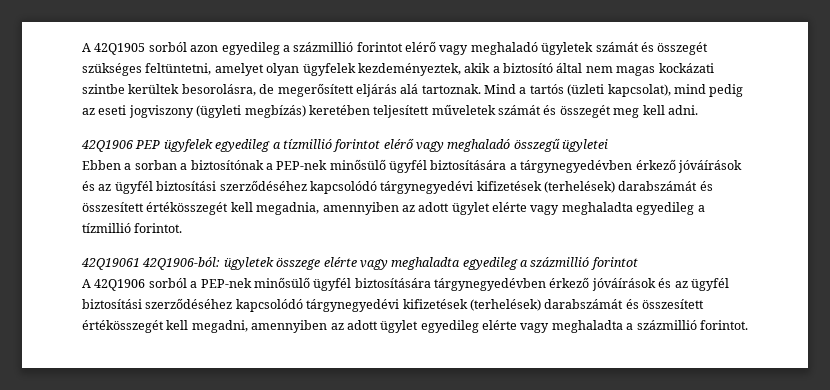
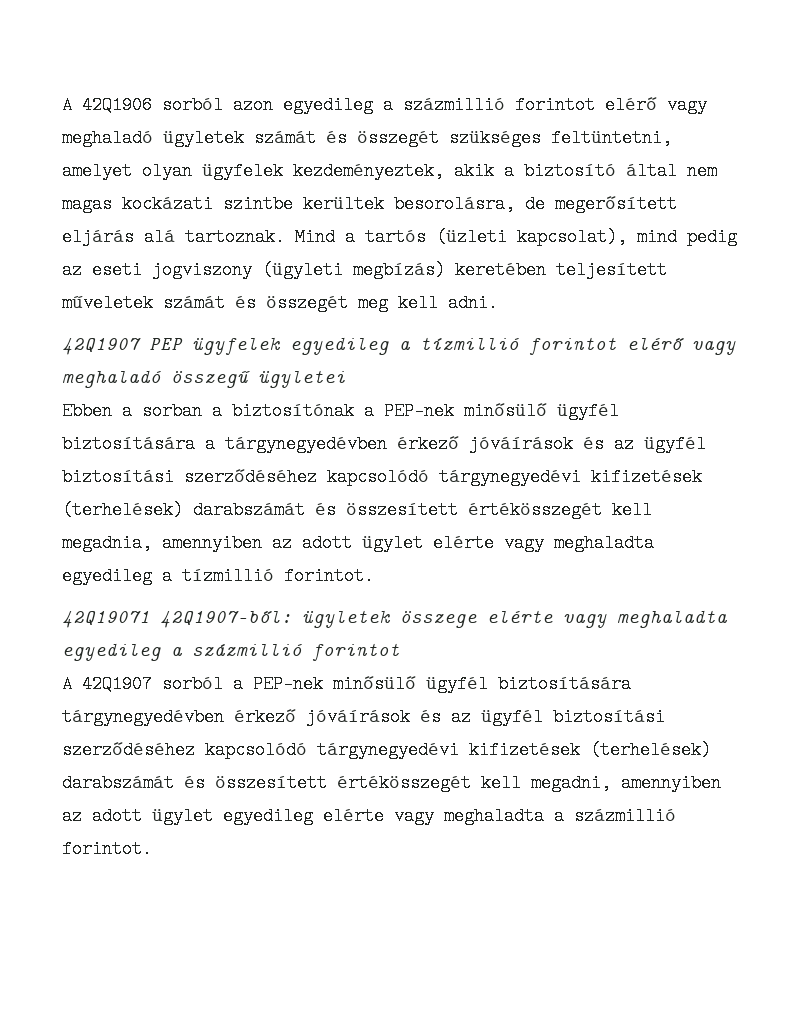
[82,43,146,55] A 42Q1905 -> [62,96,152,114] A 42Q1906
[81,140,133,152] 42Q1906 -> [62,338,141,356] 42Q1907
[81,257,221,270] 42Q19061 42Q1906-ból: -> [62,610,292,629] 42Q19071 42Q1907-ből:
[94,279,146,291] 42Q1906 -> [82,675,152,693] 42Q1907

